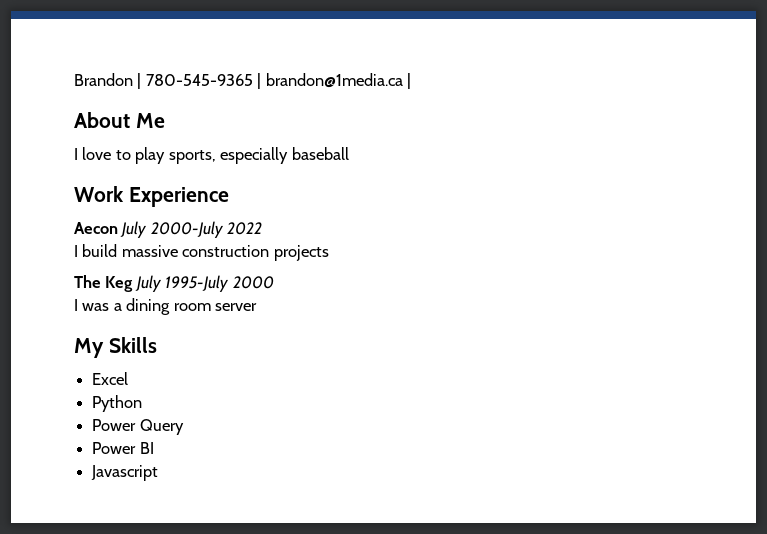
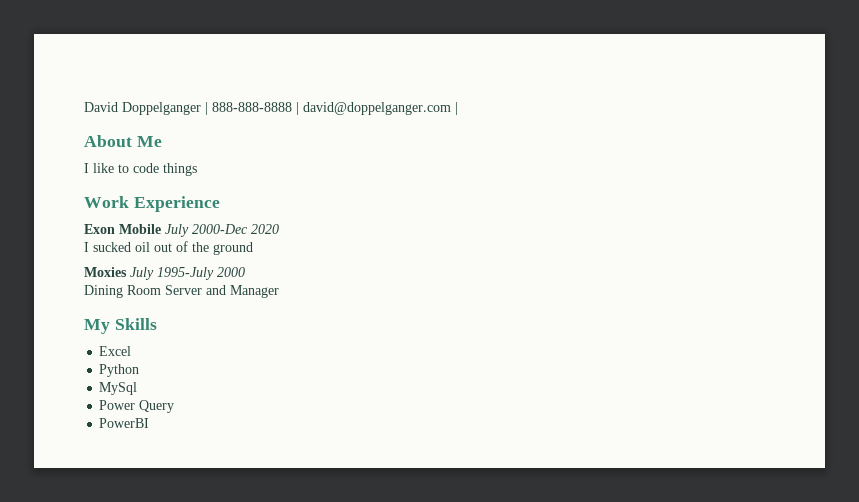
[74,73,412,89] [74,112,165,128] [74,147,349,164] [74,186,229,207] [74,221,263,238] [74,244,329,261] [74,275,274,292] [74,298,258,315] Brandon | 780-545-9365 | brandon@1media.ca | // About Me // I love to play sports, especially baseball // Work Experience // Aecon July 2000-July 2022 // I build massive construction projects // The Keg July 1995-July 2000 // I was a dining room server -> [84,102,458,115] [84,135,162,147] [84,163,197,176] [84,196,220,212] [84,224,279,237] [84,241,253,255] [84,267,245,280] [84,285,279,298] David Doppelganger | 888-888-8888 | david@doppelganger.com | // About Me // I like to code things // Work Experience // Exon Mobile July 2000-Dec 2020 // I sucked oil out of the ground // Moxies July 1995-July 2000 // Dining Room Server and Manager
(143, 403) none -> [99,382,138,395] // MySql
[92,442,154,454] [91,465,159,481] Power BI // Javascript -> [99,418,150,428] PowerBI

